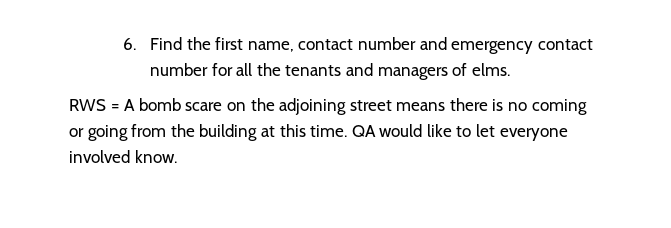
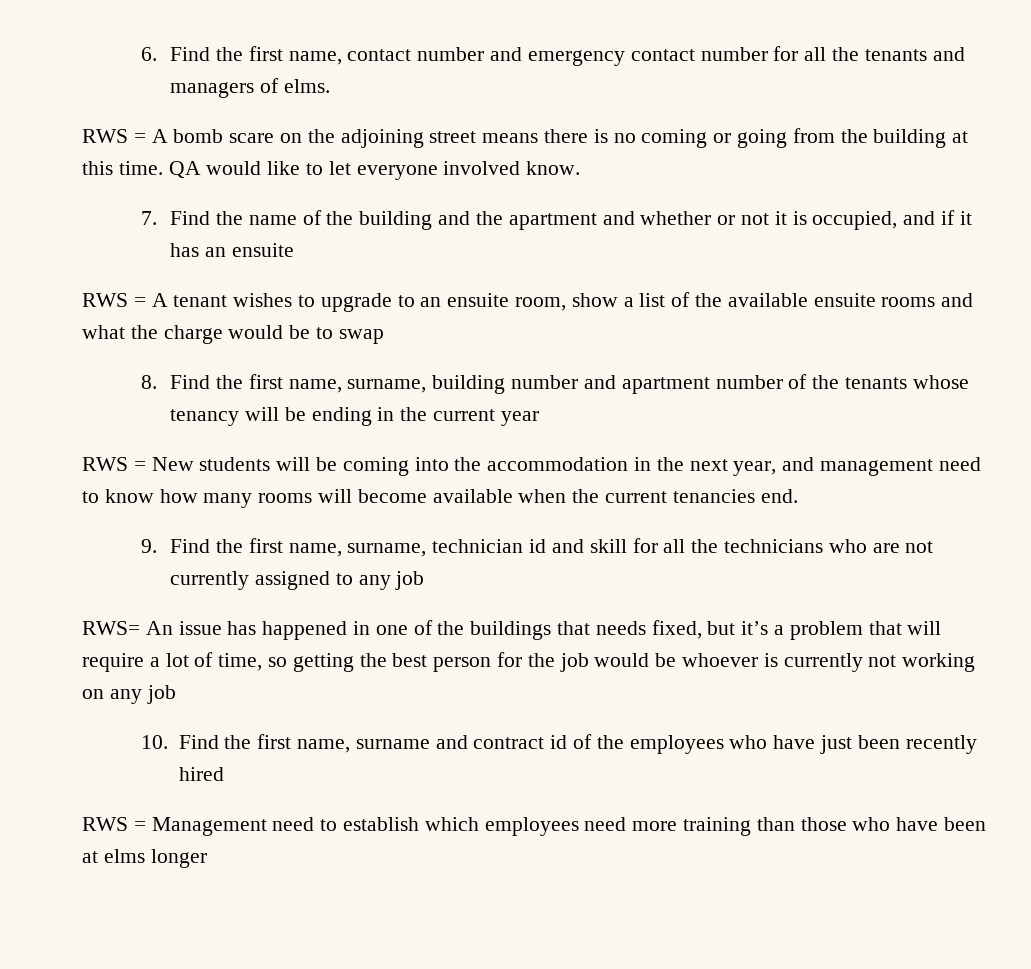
(177, 156) none -> [140,210,972,230] [170,243,294,257] [82,292,974,312] [82,325,384,344] [140,374,969,394] [170,407,539,426] [82,457,981,476] [82,489,798,508] [140,538,934,557] [170,571,425,590] [82,620,942,640] [82,652,976,672] [82,685,176,704] [140,734,977,754] [178,767,224,781] [82,817,987,836] [82,849,207,868] // 7. Find the name of the building and the apartment and whether or not it is occupied, and if it has an ensuite // RWS = A tenant wishes to upgrade to an ensuite room, show a list of the available ensuite rooms and what the charge would be to swap // 8. Find the first name, surname, building number and apartment number of the tenants whose tenancy will be ending in the current year // RWS = New students will be coming into the accommodation in the next year, and management need to know how many rooms will become available when the current tenancies end. // 9. Find the first name, surname, technician id and skill for all the technicians who are not currently assigned to any job // RWS= An issue has happened in one of the buildings that needs fixed, but it’s a problem that will require a lot of time, so getting the best person for the job would be whoever is currently not working on any job // 10. Find the first name, surname and contract id of the employees who have just been recently hired // RWS = Management need to establish which employees need more training than those who have been at elms longer

